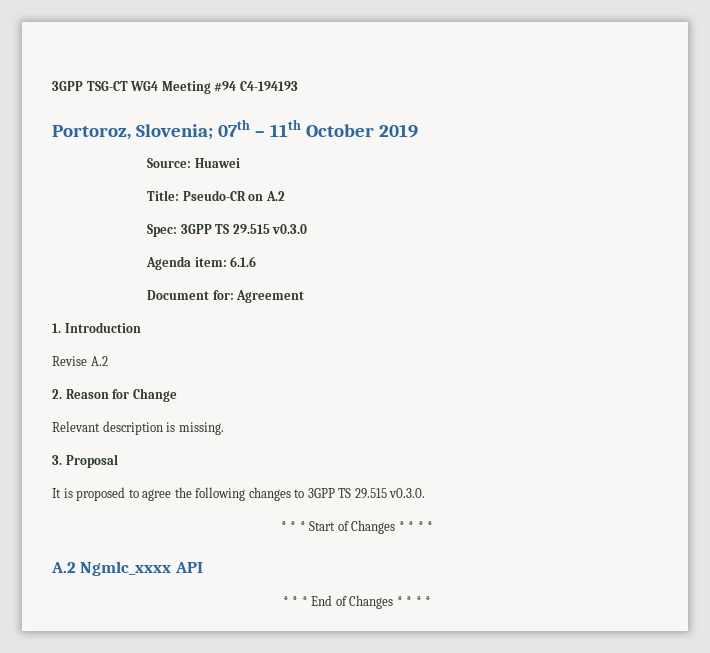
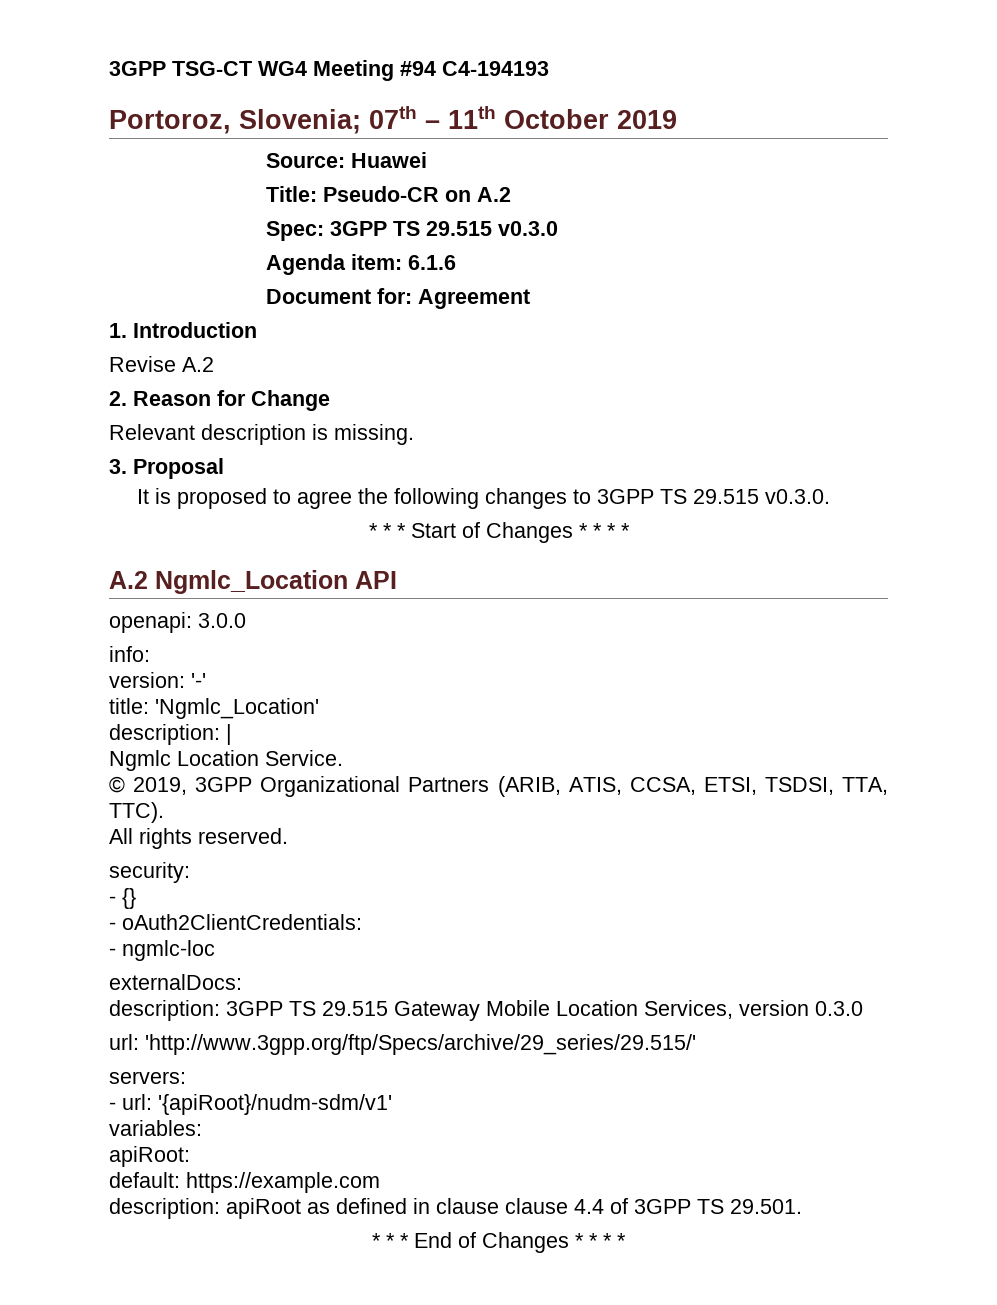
[80,561,172,576] Ngmlc_xxxx -> [155,570,348,594] Ngmlc_Location
(203, 567) none -> [109,612,246,633] [109,646,150,662] [109,672,206,688] [109,698,319,719] [109,724,232,745] [109,750,343,771] [109,776,889,797] [109,802,164,823] [109,828,288,849] [109,862,190,883] [109,888,136,909] [109,914,362,930] [109,940,215,961] [109,974,242,990] [109,1000,863,1021] [109,1034,696,1055] [109,1071,186,1084] [109,1094,392,1115] [109,1120,202,1136] [109,1146,190,1167] [109,1172,380,1193] [109,1198,802,1219] // openapi: 3.0.0 // info: // version: '-' // title: 'Ngmlc_Location' // description: | // Ngmlc Location Service. // © 2019, 3GPP Organizational Partners (ARIB, ATIS, CCSA, ETSI, TSDSI, TTA, TTC). // All rights reserved. // security: // - {} // - oAuth2ClientCredentials: // - ngmlc-loc // externalDocs: // description: 3GPP TS 29.515 Gateway Mobile Location Services, version 0.3.0 // url: 'http://www.3gpp.org/ftp/Specs/archive/29_series/29.515/' // servers: // - url: '{apiRoot}/nudm-sdm/v1' // variables: // apiRoot: // default: https://example.com // description: apiRoot as defined in clause clause 4.4 of 3GPP TS 29.501.

